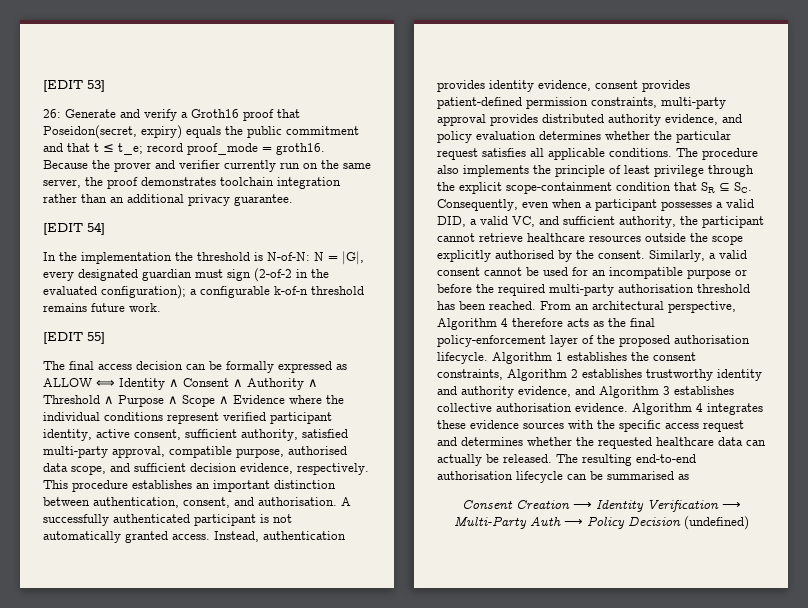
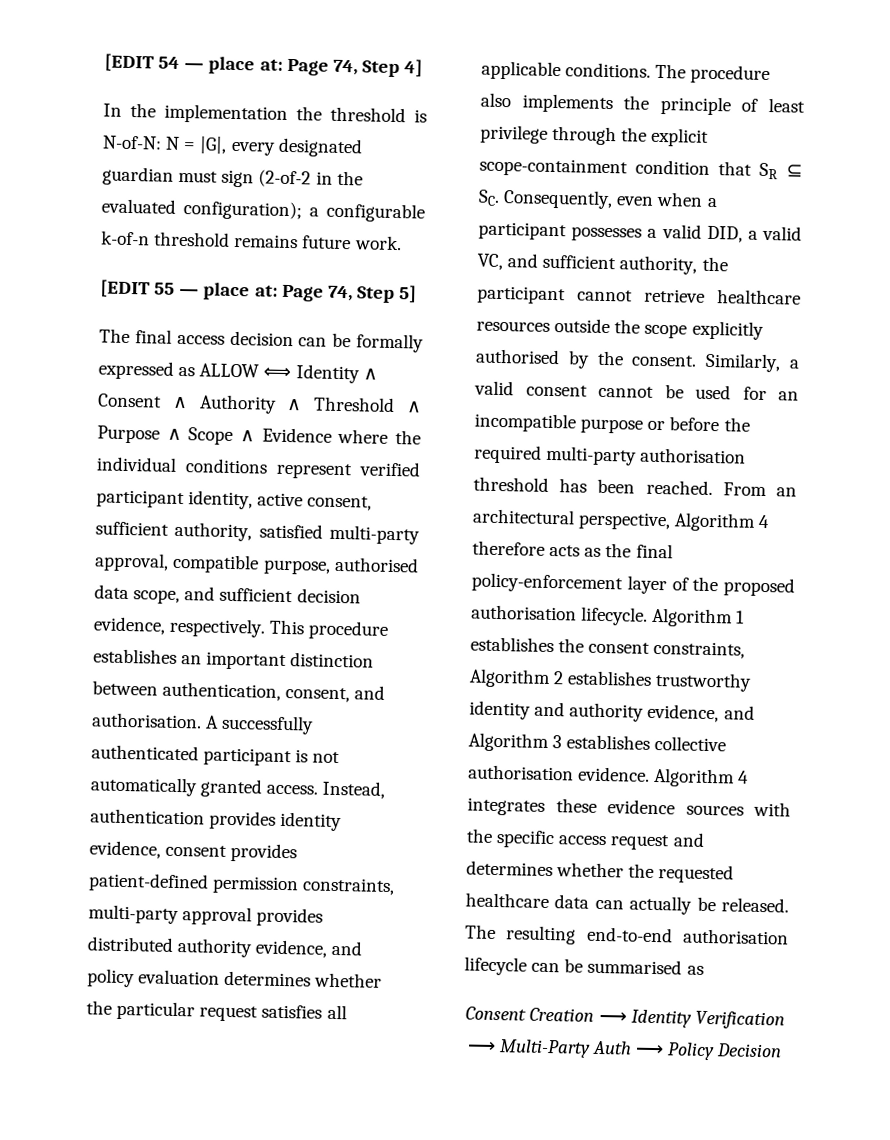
[43,80,105,92] [43,109,300,121] [43,125,359,139] [43,143,325,155] [43,160,371,172] [43,177,341,189] [43,194,293,206] [43,222,105,235] [EDIT 53] // 26: Generate and verify a Groth16 proof that Poseidon(secret, expiry) equals the public commitment and that t ≤ t_e; record proof_mode = groth16. Because the prover and verifier currently run on the same server, the proof demonstrates toolchain integration rather than an additional privacy guarantee. // [EDIT 54] -> [104,53,424,78] [EDIT 54 — place at: Page 74, Step 4]
[87,332,105,344] 55] -> [154,282,418,303] 55 — place at: Page 74, Step 5]
[683,516,749,530] (undefined) -> (783, 1050) none

